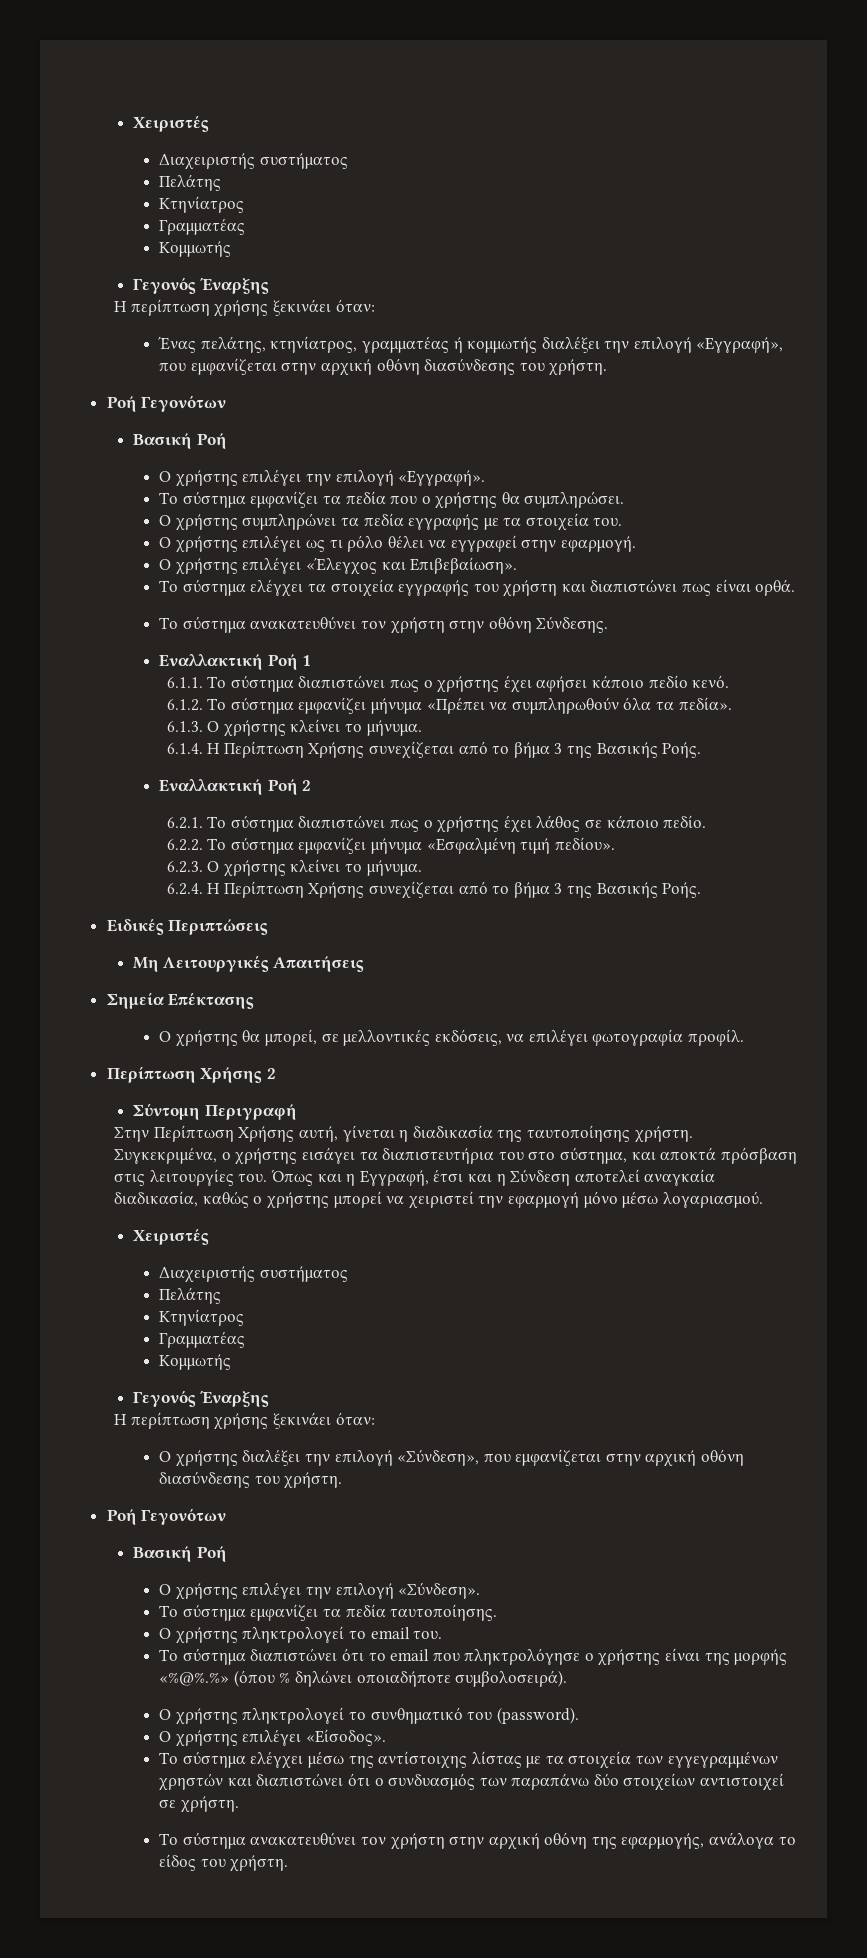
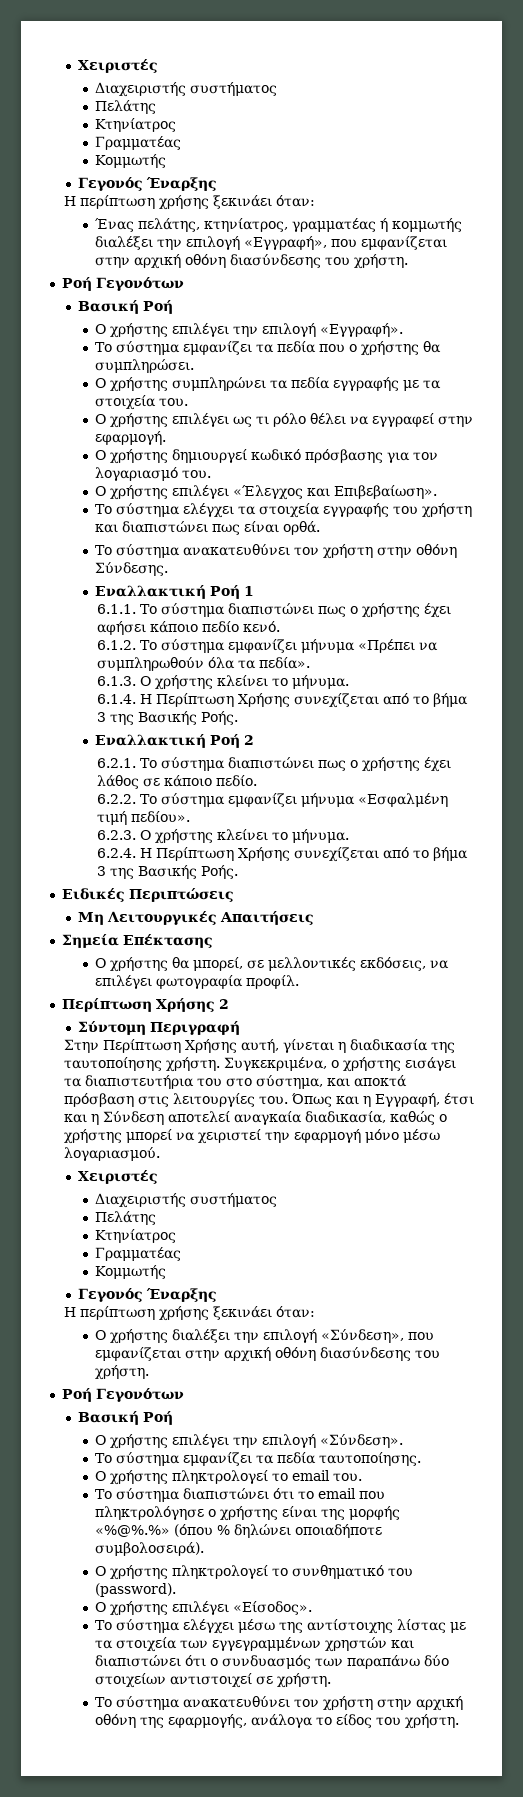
(637, 544) none -> [95,449,439,464] [95,467,212,481] // Ο χρήστης δημιουργεί κωδικό πρόσβασης για τον λογαριασμό του.

